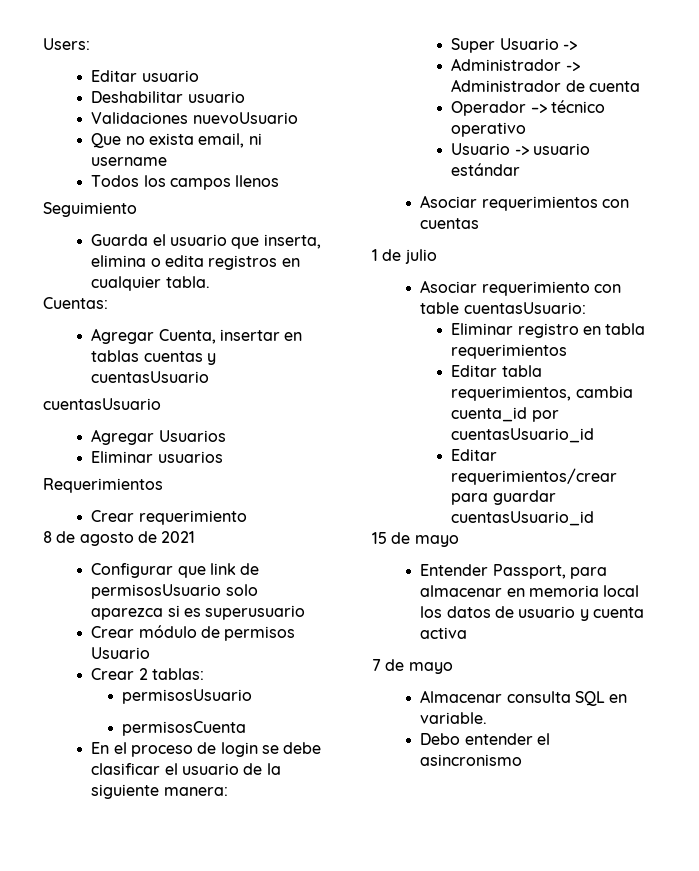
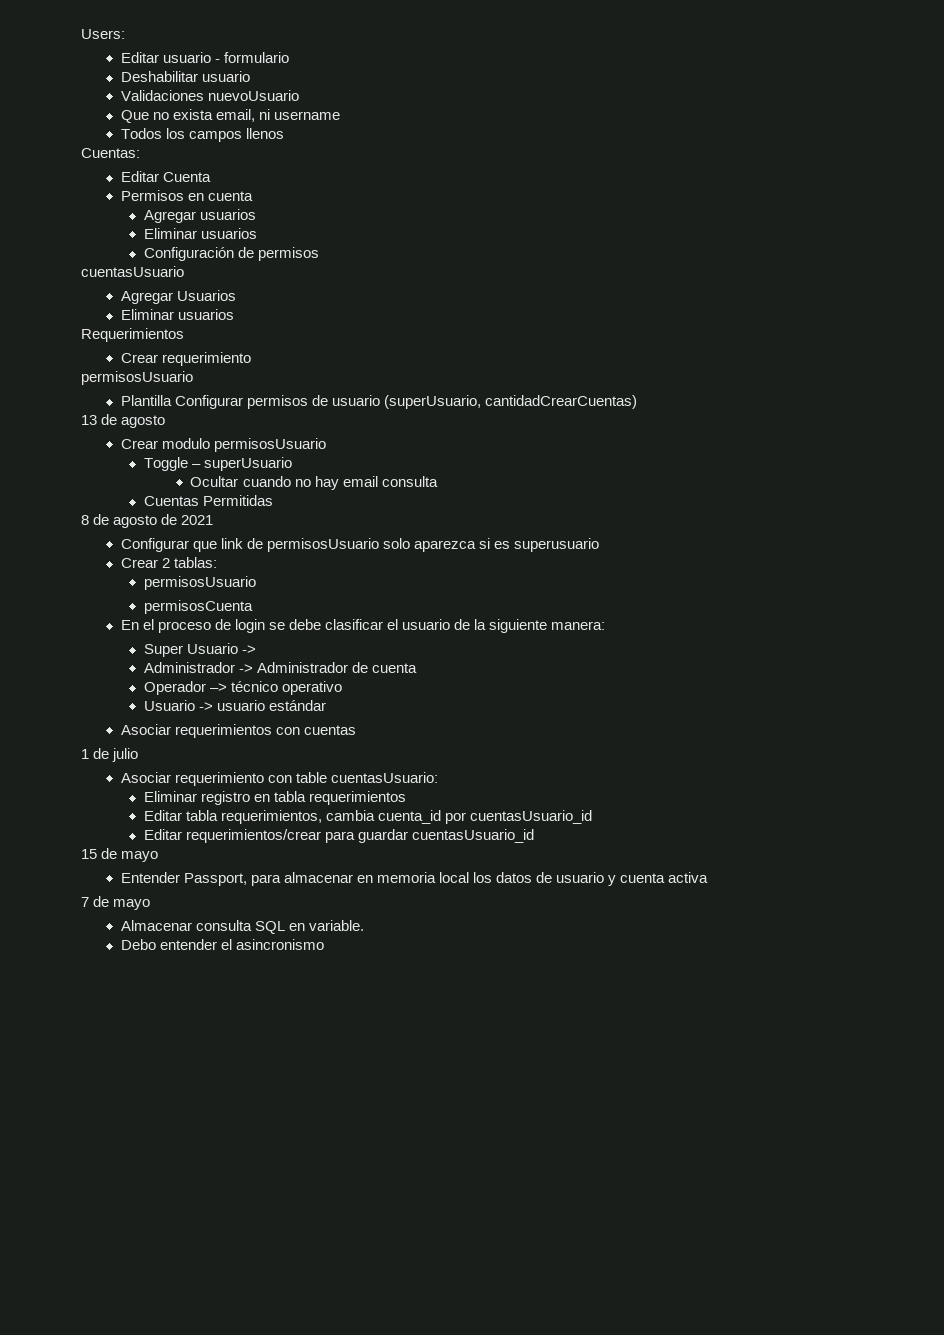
(199, 76) none -> [214,52,289,63] - formulario
[43,202,137,217] [91,234,321,249] [91,255,300,270] [91,276,210,291] [43,297,108,309] [91,328,303,344] [91,350,217,365] [91,371,210,383] Seguimiento // Guarda el usuario que inserta, elimina o edita registros en cualquier tabla. // Cuentas: // Agregar Cuenta, insertar en tablas cuentas y cuentasUsuario -> [81,148,140,158] [120,171,211,182] [120,190,253,201] [143,209,257,223] [143,228,258,239] [143,247,320,261] Cuentas: // Editar Cuenta // Permisos en cuenta // Agregar usuarios // Eliminar usuarios // Configuración de permisos
(247, 517) none -> [81,371,193,385] [120,395,638,409] [81,414,166,428] [120,438,326,452] [143,457,293,471] [190,476,438,490] [143,495,274,506] // permisosUsuario // Plantilla Configurar permisos de usuario (superUsuario, cantidadCrearCuentas) // 13 de agosto // Crear modulo permisosUsuario // Toggle – superUsuario // Ocultar cuando no hay email consulta // Cuentas Permitidas
[91,625,296,641] [91,647,151,659] // Crear módulo de permisos Usuario -> (600, 545) none

